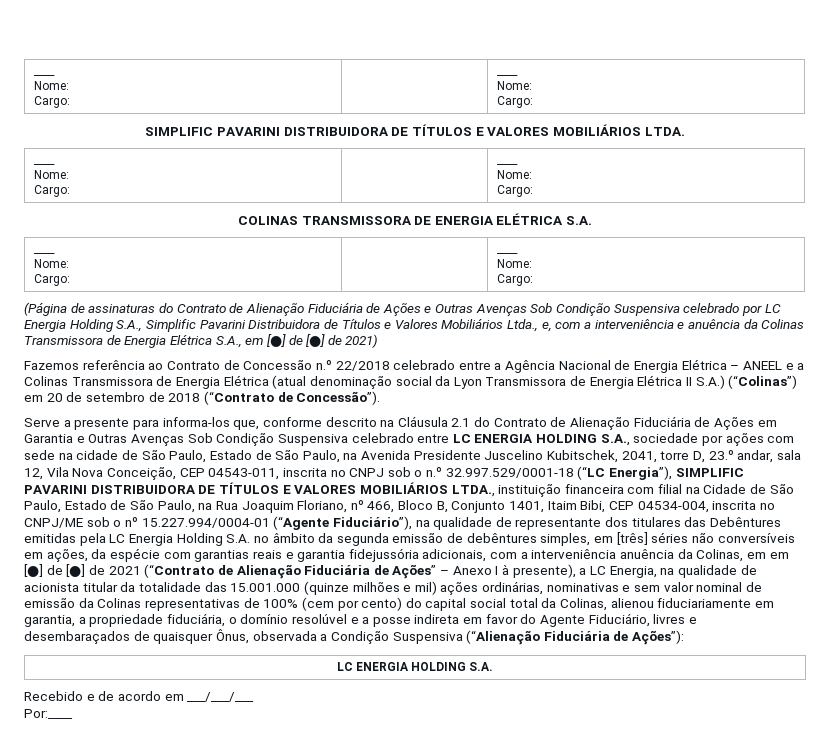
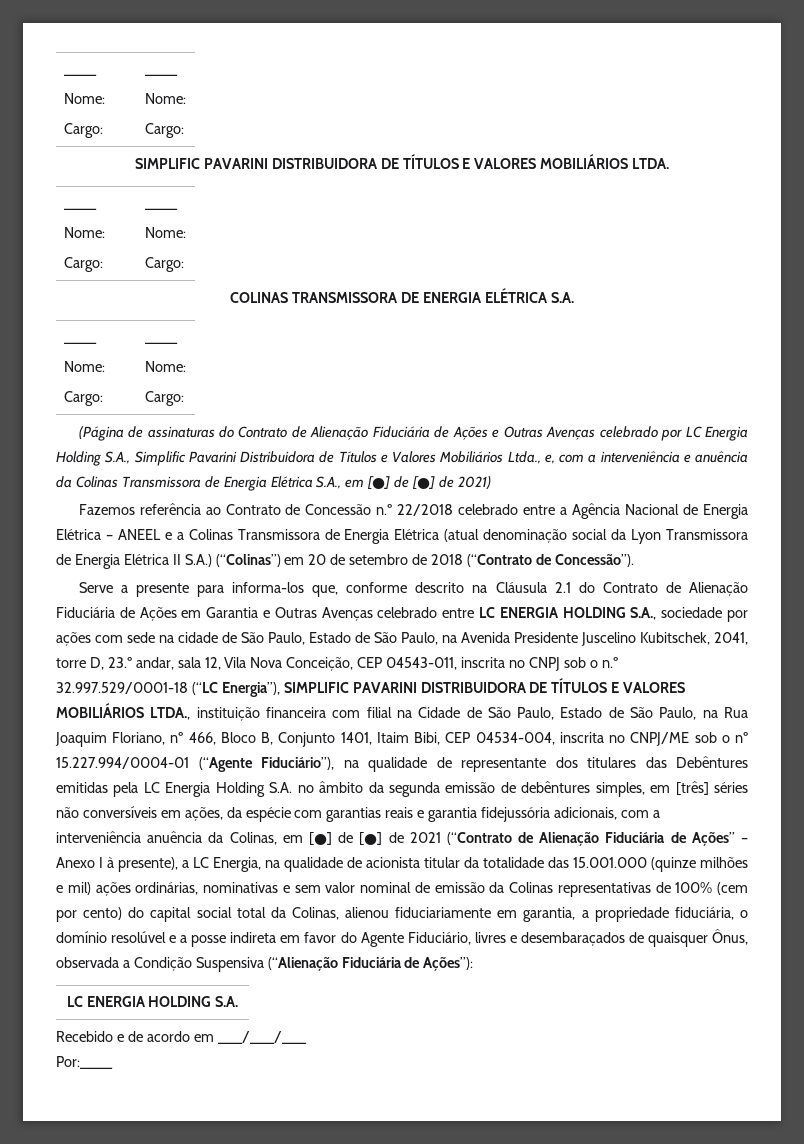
[530,303,680,316] Sob Condição Suspensiva -> (596, 433) none
[187,433,348,446] Sob Condição Suspensiva -> (373, 614) none
[769,552,789,559] em -> (303, 839) none

